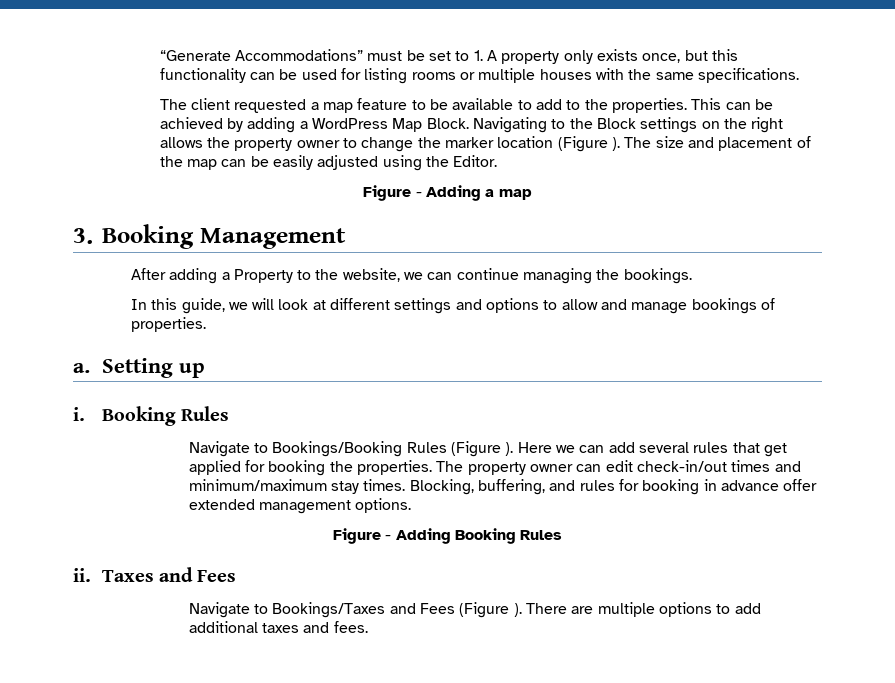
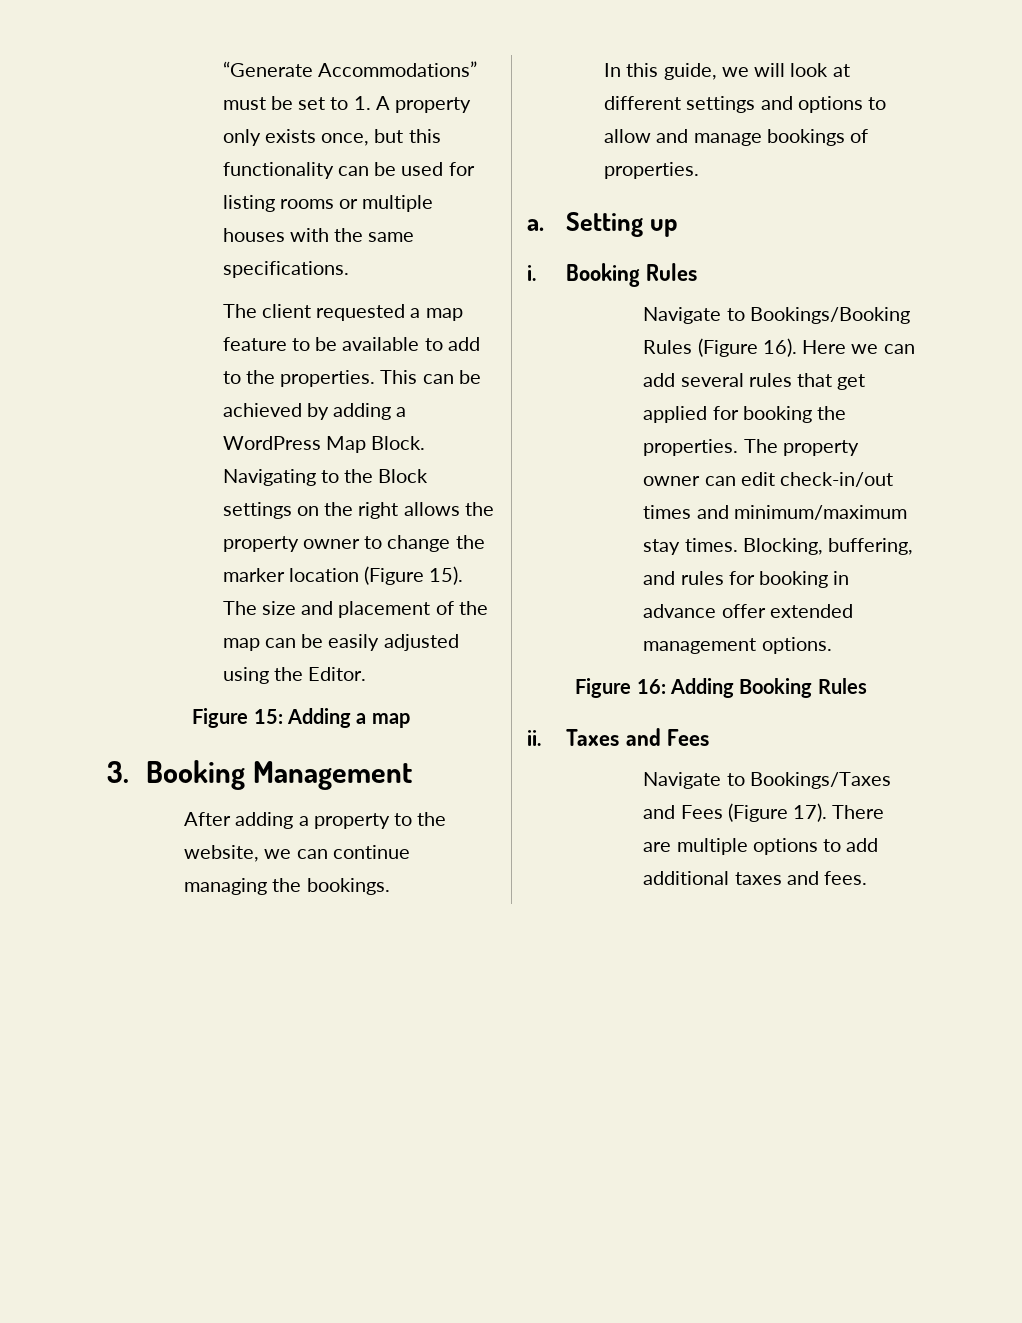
[611,137,620,151] ). -> [429,566,464,585] 15).
[415,192,422,197] - -> [253,709,283,724] 15:
[233,269,293,283] Property -> [313,813,390,829] property
[505,442,514,456] ). -> [762,338,797,357] 16).
[385,535,392,540] - -> [636,679,666,694] 16:
[513,603,522,617] ). -> [793,803,828,822] 17).

